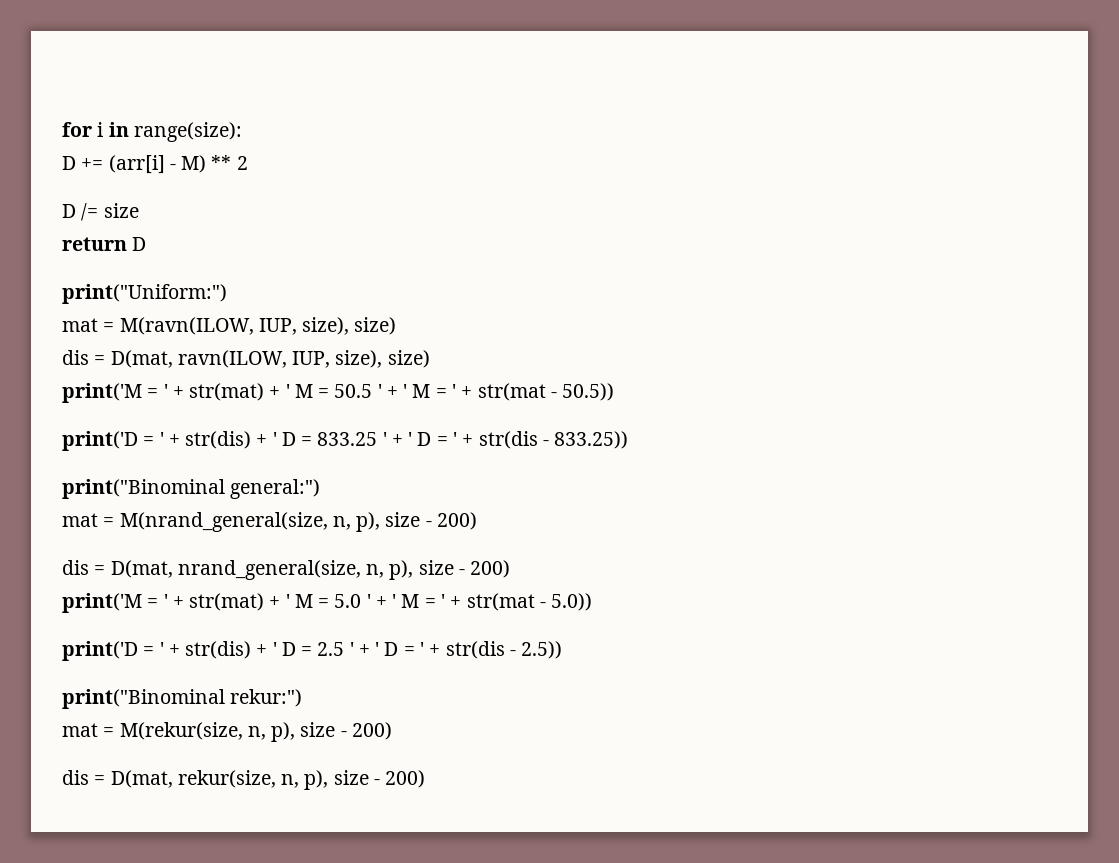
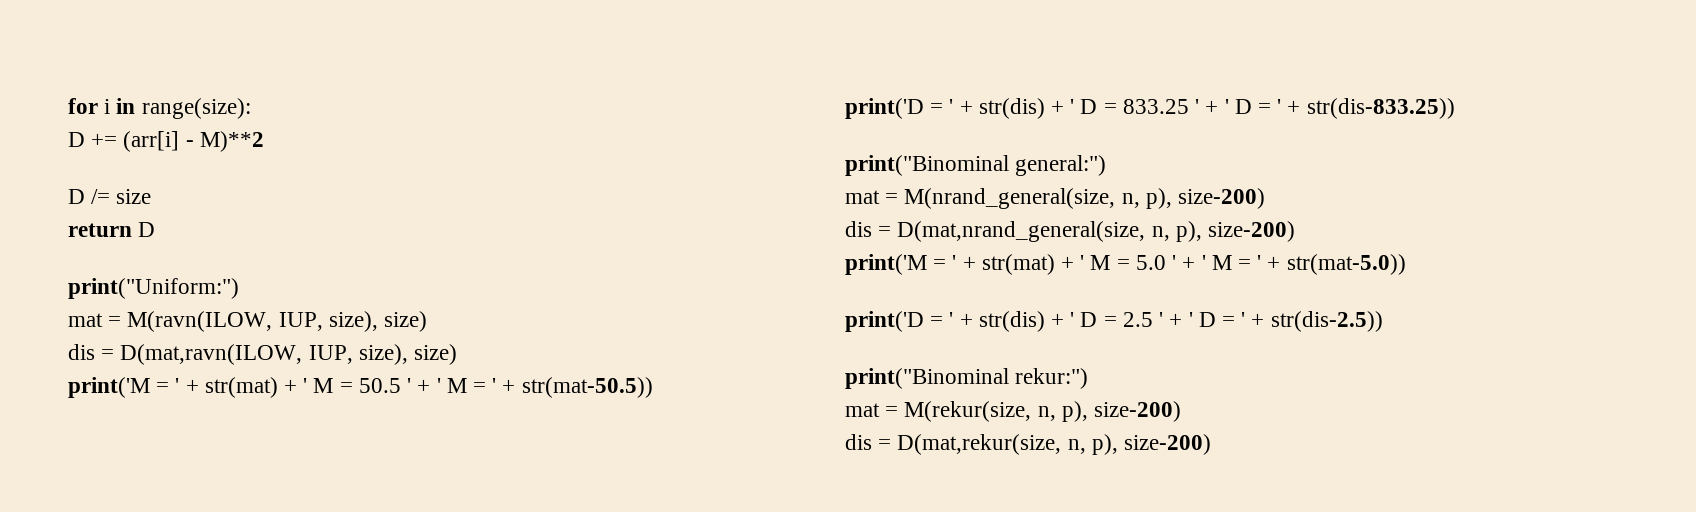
[181,155,248,173] M) ** 2 -> [199,131,264,152] M)**2
[110,350,287,368] D(mat, ravn(ILOW, -> [120,344,303,365] D(mat,ravn(ILOW,
[477,383,615,401] str(mat - 50.5)) -> [521,377,653,398] str(mat-50.5))
[478,431,629,449] str(dis - 833.25)) -> [1306,98,1455,119] str(dis-833.25))
[385,512,477,530] [62,560,511,580] size - 200) // dis = D(mat, nrand_general(size, n, p), size - 200) -> [1178,188,1266,209] [845,221,1296,242] size-200) // dis = D(mat,nrand_general(size, n, p), size-200)
[466,593,593,611] str(mat - 5.0)) -> [1286,254,1406,275] str(mat-5.0))
[445,641,563,659] str(dis - 2.5)) -> [1270,311,1383,332] str(dis-2.5))
[300,722,392,740] [62,770,426,790] size - 200) // dis = D(mat, rekur(size, n, p), size - 200) -> [1094,401,1182,422] [845,434,1212,455] size-200) // dis = D(mat,rekur(size, n, p), size-200)

